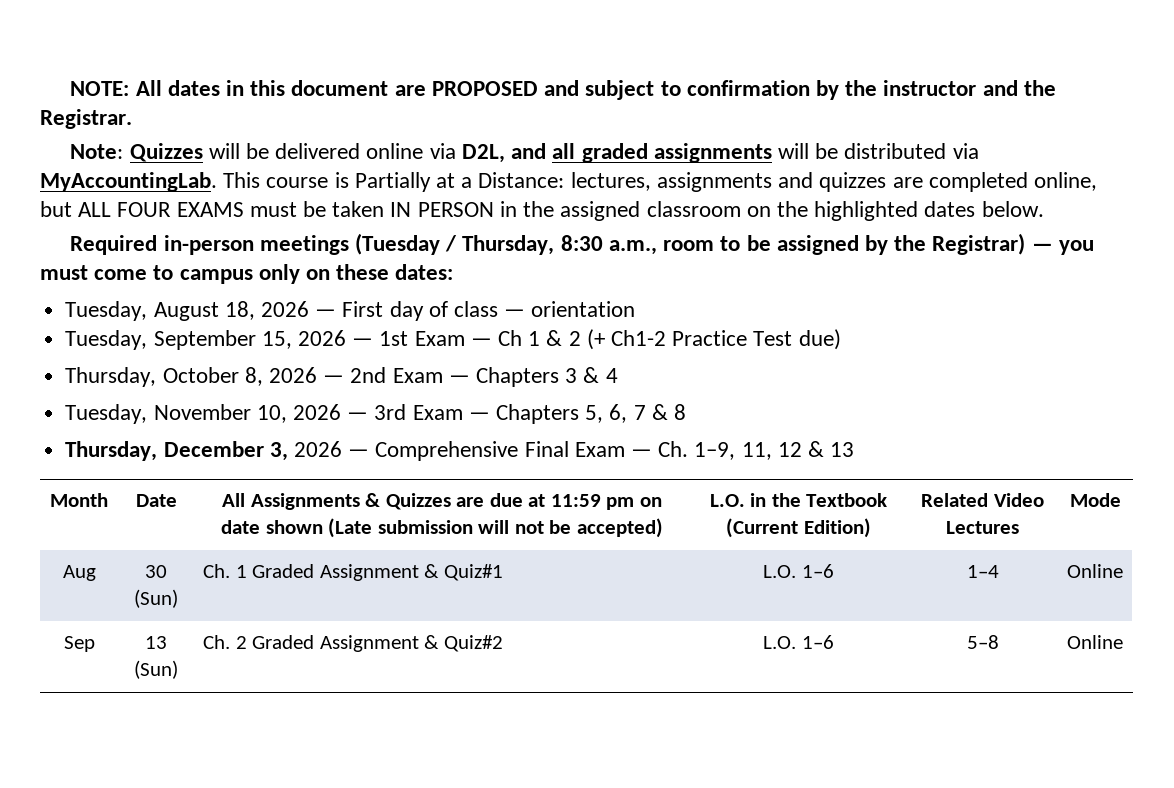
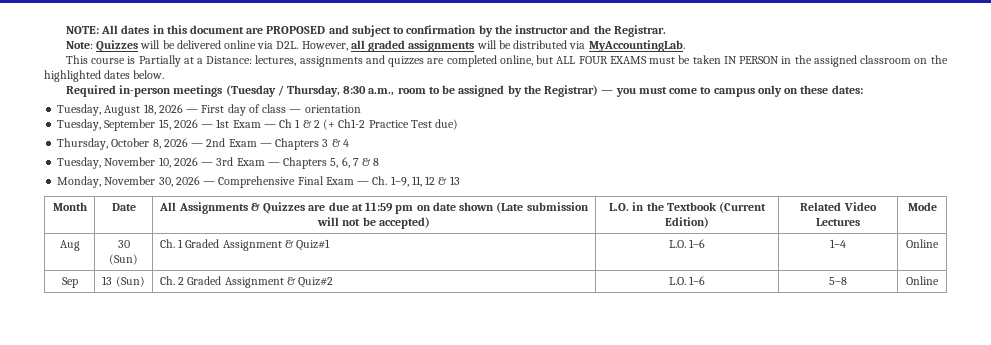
[461,143,547,163] D2L, and -> [276,41,348,51] D2L. However,
(217, 182) none -> (685, 46) //
[65,441,288,461] Thursday, December 3, -> [57,176,173,188] Monday, November 30,

